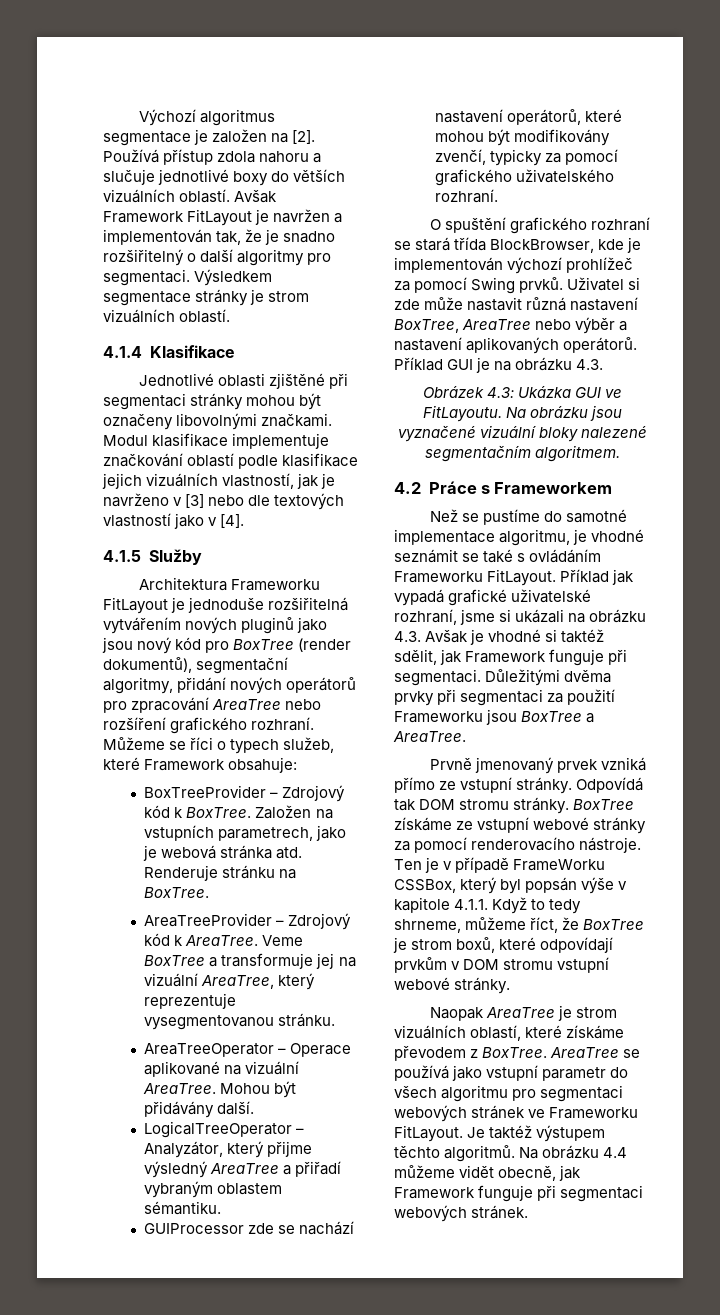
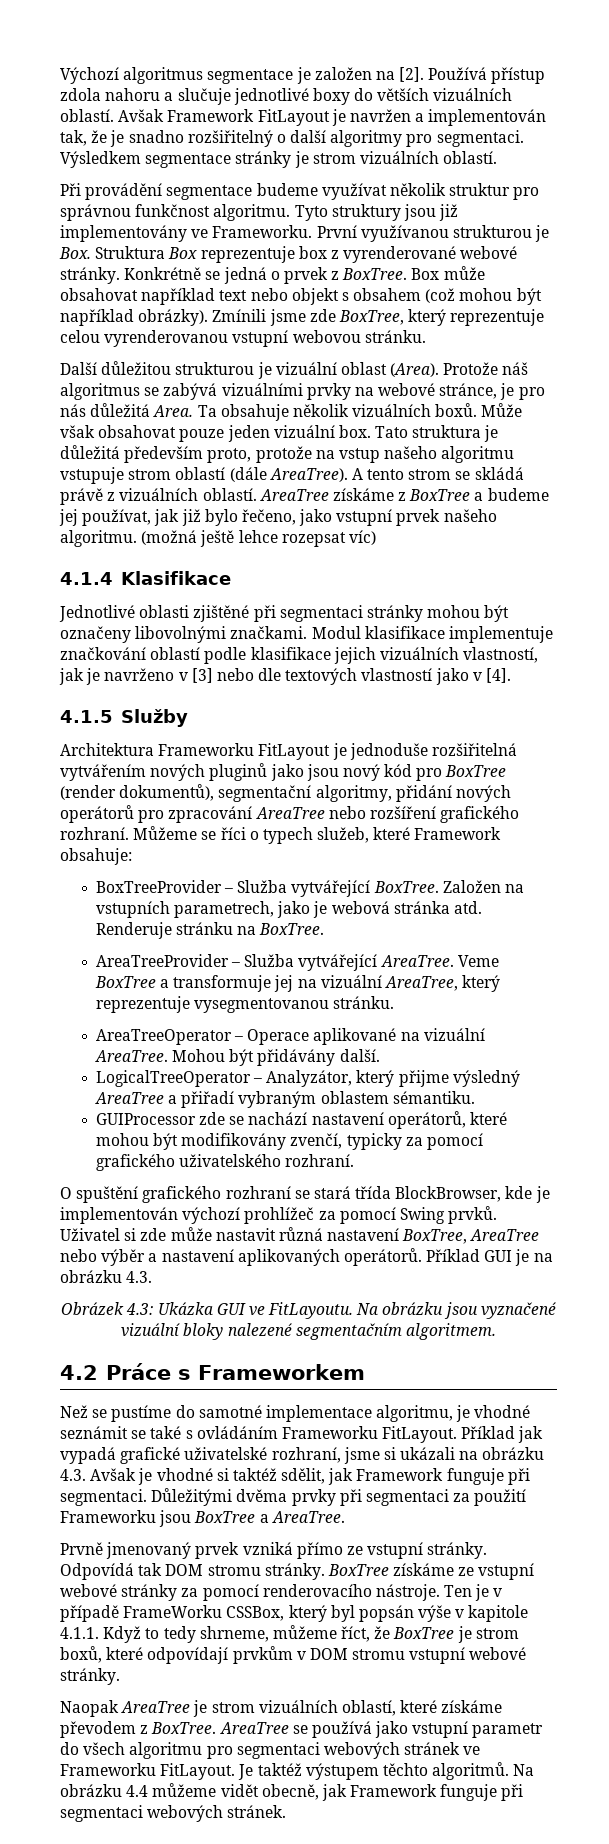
(231, 316) none -> [60,183,540,200] [60,204,459,221] [60,225,550,242] [59,246,518,263] [60,266,485,284] [60,288,542,305] [60,309,545,326] [60,330,426,347] [60,361,529,379] [60,383,545,400] [60,403,523,421] [60,425,499,442] [60,445,515,463] [60,467,524,484] [60,488,549,505] [59,509,497,526] [60,530,376,547] // Při provádění segmentace budeme využívat několik struktur pro správnou funkčnost algoritmu. Tyto struktury jsou již implementovány ve Frameworku. První využívanou strukturou je Box. Struktura Box reprezentuje box z vyrenderované webové stránky. Konkrétně se jedná o prvek z BoxTree. Box může obsahovat například text nebo objekt s obsahem (což mohou být například obrázky). Zmínili jsme zde BoxTree, který reprezentuje celou vyrenderovanou vstupní webovou stránku. // Další důležitou strukturou je vizuální oblast (Area). Protože náš algoritmus se zabývá vizuálními prvky na webové stránce, je pro nás důležitá Area. Ta obsahuje několik vizuálních boxů. Může však obsahovat pouze jeden vizuální box. Tato struktura je důležitá především proto, protože na vstup našeho algoritmu vstupuje strom oblastí (dále AreaTree). A tento strom se skládá právě z vizuálních oblastí. AreaTree získáme z BoxTree a budeme jej používat, jak již bylo řečeno, jako vstupní prvek našeho algoritmu. (možná ještě lehce rozepsat víc)
[282,785,346,802] [144,805,184,818] Zdrojový kód k -> [237,880,371,897] Služba vytvářející
[288,913,352,930] [144,933,184,946] Zdrojový kód k -> [244,954,378,971] Služba vytvářející

